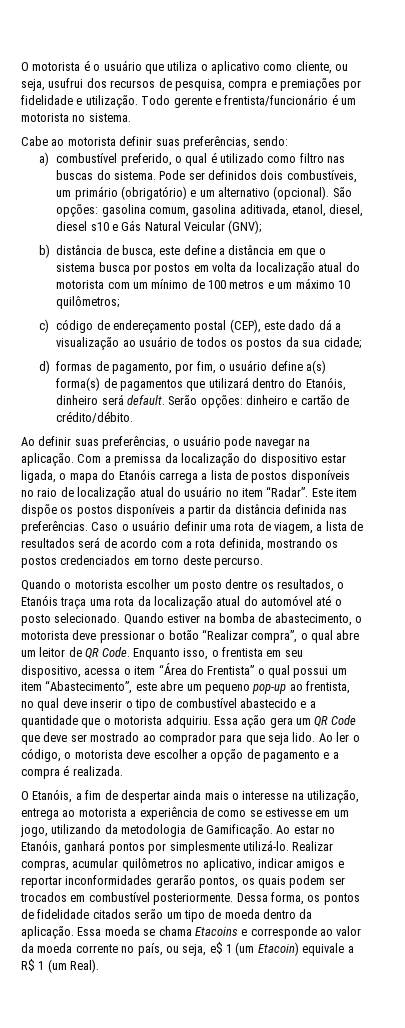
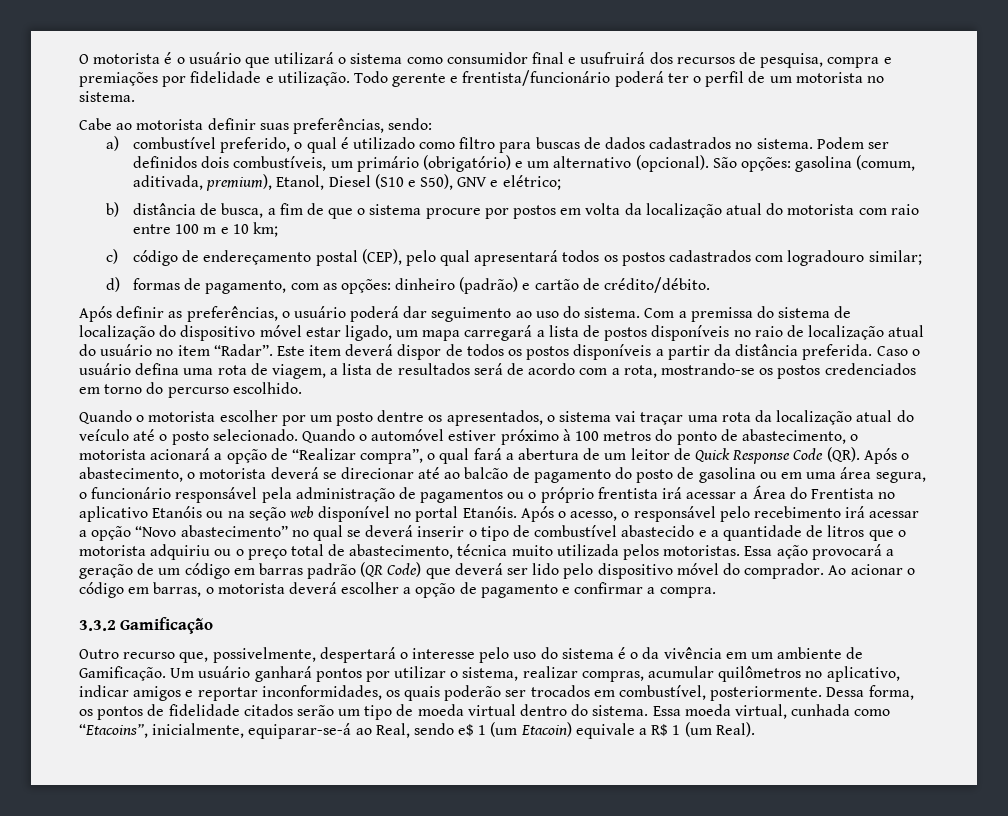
[167,61,349,74] [21,78,84,91] utiliza o aplicativo como cliente, ou seja, usufrui -> [274,52,646,64] utilizará o sistema como consumidor final e usufruirá
[331,94,338,105] é -> [614,71,766,87] poderá ter o perfil de
[327,156,346,163] [56,170,186,180] nas buscas do sistema. Pode -> [499,137,864,153] para buscas de dados cadastrados no sistema. Podem
[148,204,364,217] [56,220,262,234] comum, gasolina aditivada, etanol, diesel, diesel s10 e Gás Natural Veicular (GNV); -> [856,155,916,171] [132,174,561,191] (comum, aditivada, premium), Etanol, Diesel (S10 e S50), GNV e elétrico;
[159,245,293,255] este define a distância em -> [267,203,324,215] a fim de
[98,262,130,272] busca -> [425,208,481,219] procure
[132,278,350,289] [56,296,120,309] um mínimo de 100 metros e um máximo 10 quilômetros; -> [890,204,919,215] [132,222,278,237] raio entre 100 m e 10 km;
[264,319,342,330] [56,336,361,350] [38,360,327,374] [56,377,346,391] [56,394,198,405] este dado dá a visualização ao usuário de todos os postos da sua cidade; // d) formas de pagamento, por fim, o usuário define a(s) forma(s) de pagamentos que utilizará dentro do Etanóis, dinheiro será default. Serão -> [405,250,922,266] [105,277,337,294] pelo qual apresentará todos os postos cadastrados com logradouro similar; // d) formas de pagamento, com as
(289, 400) none -> [459,277,519,294] (padrão)
[21,435,310,449] [21,453,346,466] [21,469,198,483] Ao definir suas preferências, o usuário pode navegar na aplicação. Com a premissa da localização do dispositivo estar ligada, o mapa do Etanóis carrega -> [79,306,852,322] [79,325,533,341] Após definir as preferências, o usuário poderá dar seguimento ao uso do sistema. Com a premissa do sistema de localização do dispositivo móvel estar ligado, um mapa carregará
[21,504,57,517] dispõe -> [345,344,504,360] deverá dispor de todos
[284,504,348,514] [21,521,88,534] definida nas preferências. -> [802,344,873,360] preferida.
[173,521,207,531] definir -> [135,363,180,375] defina
[195,538,322,551] rota definida, mostrando -> [623,363,755,378] rota, mostrando-se
[182,555,263,568] deste percurso. -> [146,382,302,398] do percurso escolhido.
(171, 584) none -> [281,415,306,426] por
[277,579,345,592] [21,595,87,609] resultados, o Etanóis traça -> [446,410,684,426] apresentados, o sistema vai traçar
[261,595,313,606] automóvel -> [79,429,129,441] veículo
[167,613,362,626] [21,629,360,643] [21,647,303,660] [21,663,347,678] [21,680,350,694] [21,698,87,711] estiver na bomba de abastecimento, o motorista deve pressionar o botão “Realizar compra”, o qual abre um leitor de QR Code. Enquanto isso, o frentista em seu dispositivo, acessa o item “Área do Frentista” o qual possui um item “Abastecimento”, este abre um pequeno pop-up ao frentista, no qual deve -> [359,429,859,445] [79,447,909,464] [79,467,926,483] [79,485,896,503] [79,506,920,522] [79,525,414,541] o automóvel estiver próximo à 100 metros do ponto de abastecimento, o motorista acionará a opção de “Realizar compra”, o qual fará a abertura de um leitor de Quick Response Code (QR). Após o abastecimento, o motorista deverá se direcionar até ao balcão de pagamento do posto de gasolina ou em uma área segura, o funcionário responsável pela administração de pagamentos ou o próprio frentista irá acessar a Área do Frentista no aplicativo Etanóis ou na seção web disponível no portal Etanóis. Após o acesso, o responsável pelo recebimento irá acessar a opção “Novo abastecimento” no qual se deverá
(78, 721) none -> [806,525,865,537] de litros
[165,715,356,728] [21,732,360,745] [21,748,151,762] adquiriu. Essa ação gera um QR Code que deve ser mostrado ao comprador para que seja lido. Ao ler o código, o motorista deve -> [150,544,894,560] [79,562,915,579] [79,582,337,598] adquiriu ou o preço total de abastecimento, técnica muito utilizada pelos motoristas. Essa ação provocará a geração de um código em barras padrão (QR Code) que deverá ser lido pelo dispositivo móvel do comprador. Ao acionar o código em barras, o motorista deverá
[332,752,339,759] [21,765,123,779] [21,789,360,803] [21,807,349,820] [20,824,335,837] [21,840,334,854] a compra é realizada. // O Etanóis, a fim de despertar ainda mais o interesse na utilização, entrega ao motorista a experiência de como se estivesse em um jogo, utilizando da metodologia de Gamificação. Ao estar no Etanóis, ganhará pontos por simplesmente utilizá-lo. Realizar -> [574,582,716,598] [79,617,214,634] [79,647,864,663] [79,666,578,682] confirmar a compra. // 3.3.2 Gamificação // Outro recurso que, possivelmente, despertará o interesse pelo uso do sistema é o da vivência em um ambiente de Gamificação. Um usuário ganhará pontos por utilizar o sistema, realizar
[65,875,239,888] inconformidades gerarão pontos, -> [261,685,382,700] inconformidades,
[289,875,326,888] podem -> [444,685,502,701] poderão
[88,892,150,902] combustível -> [619,685,707,700] combustível,
[263,909,313,919] [21,926,362,939] [21,943,207,956] dentro da aplicação. Essa moeda se chama Etacoins e corresponde ao valor da moeda corrente no país, ou seja, -> [467,704,891,719] [79,723,454,739] virtual dentro do sistema. Essa moeda virtual, cunhada como “Etacoins”, inicialmente, equiparar-se-á ao Real, sendo

